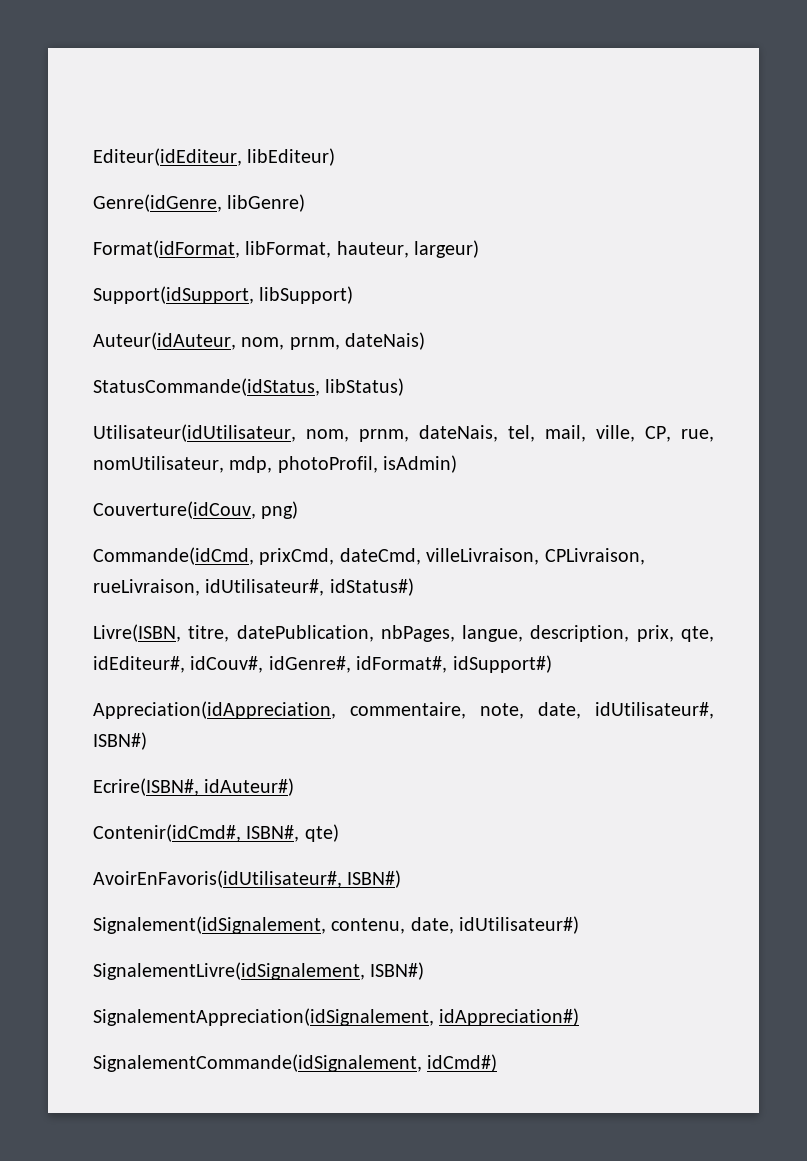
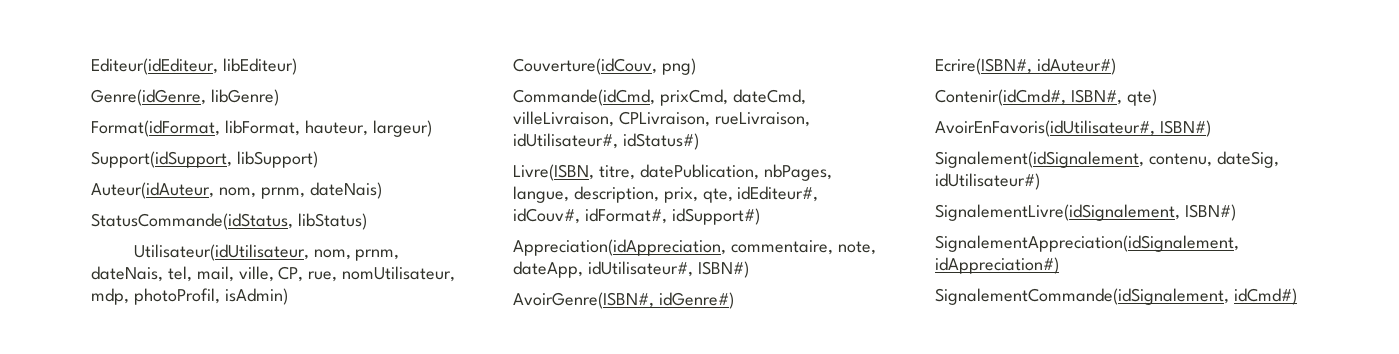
[268,656,351,673] idGenre#, -> (580, 216) none
[538,702,581,719] date, -> [513,261,583,278] dateApp,
(147, 741) none -> [513,292,734,309] // AvoirGenre(ISBN#, idGenre#)
[410,917,454,934] date, -> [1216,151,1279,168] dateSig,

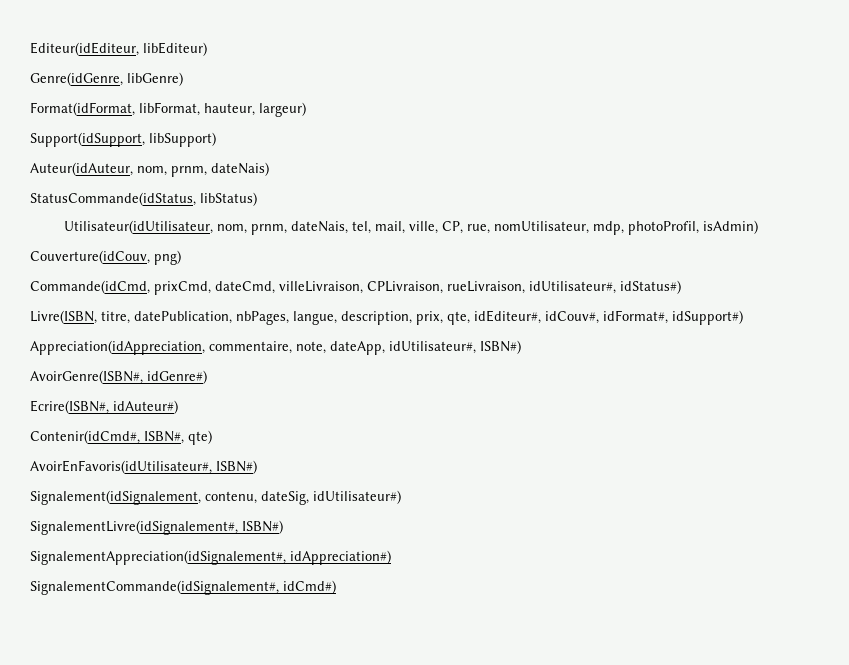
[935,204,1236,221] [935,235,1239,252] SignalementLivre(idSignalement, ISBN#) // SignalementAppreciation(idSignalement, -> [30,520,283,535] [30,550,286,565] SignalementLivre(idSignalement#, ISBN#) // SignalementAppreciation(idSignalement#,
[935,288,1229,305] SignalementCommande(idSignalement, -> [30,580,279,595] SignalementCommande(idSignalement#,

